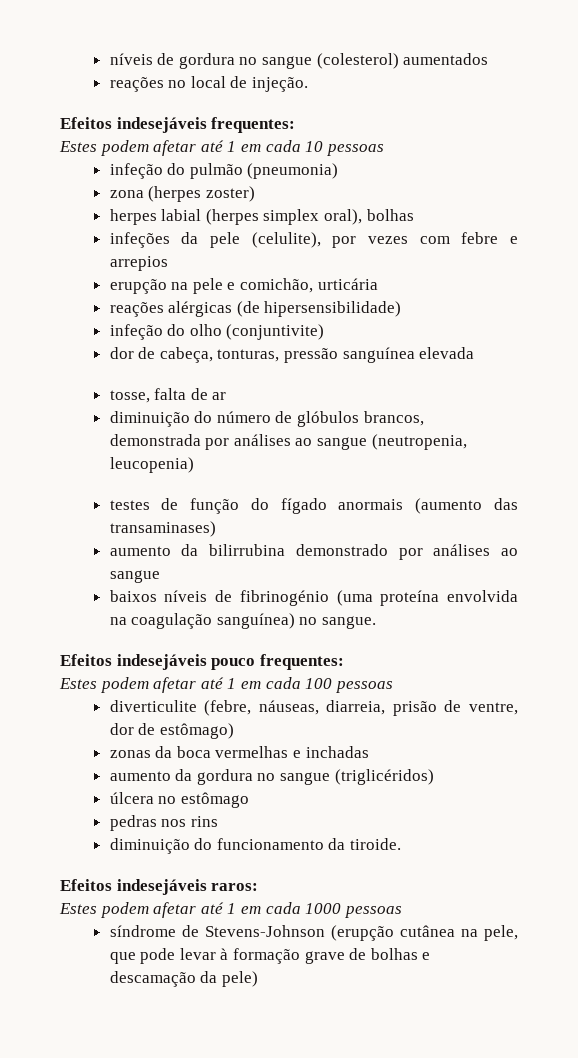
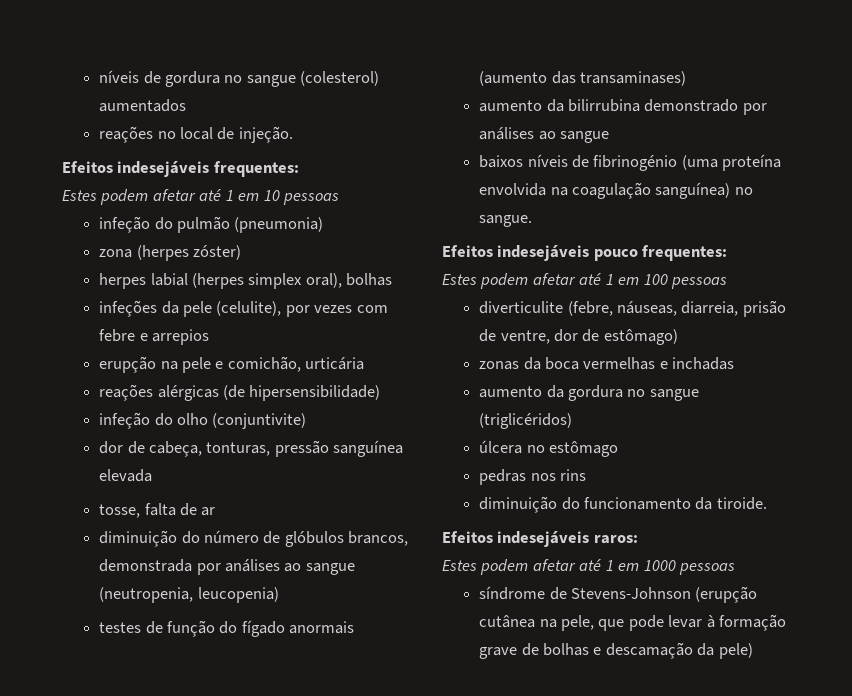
[265,140,301,152] cada -> (260, 197) none
[205,186,255,202] zoster) -> [192,245,241,260] zóster)
[265,677,301,689] cada -> (640, 281) none
[265,902,301,914] cada -> (640, 567) none

